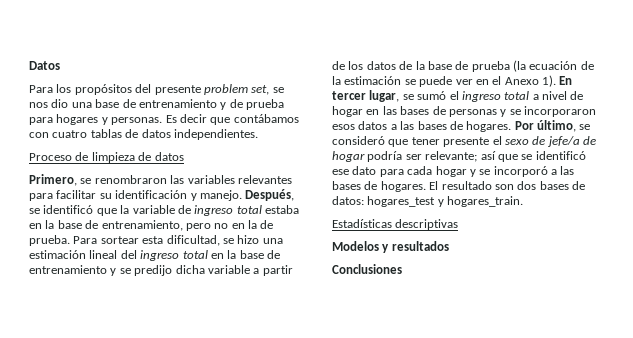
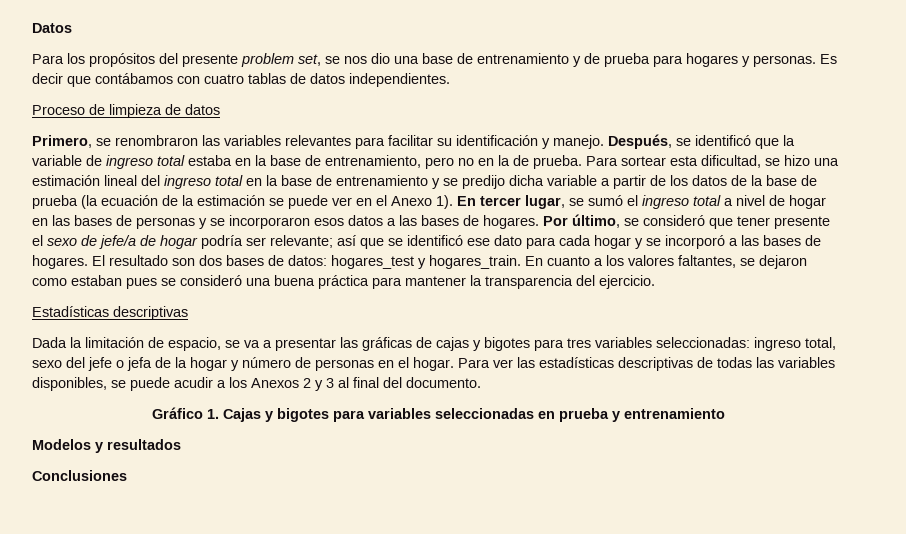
[332,219,459,230] // Estadísticas descriptivas -> [525,255,807,269] [32,275,655,289] [32,306,188,320] [32,337,836,351] [32,357,835,371] [32,377,481,391] [151,407,725,422] En cuanto a los valores faltantes, se dejaron como estaban pues se consideró una buena práctica para mantener la transparencia del ejercicio. // Estadísticas descriptivas // Dada la limitación de espacio, se va a presentar las gráficas de cajas y bigotes para tres variables seleccionadas: ingreso total, sexo del jefe o jefa de la hogar y número de personas en el hogar. Para ver las estadísticas descriptivas de todas las variables disponibles, se puede acudir a los Anexos 2 y 3 al final del documento. // Gráfico 1. Cajas y bigotes para variables seleccionadas en prueba y entrenamiento

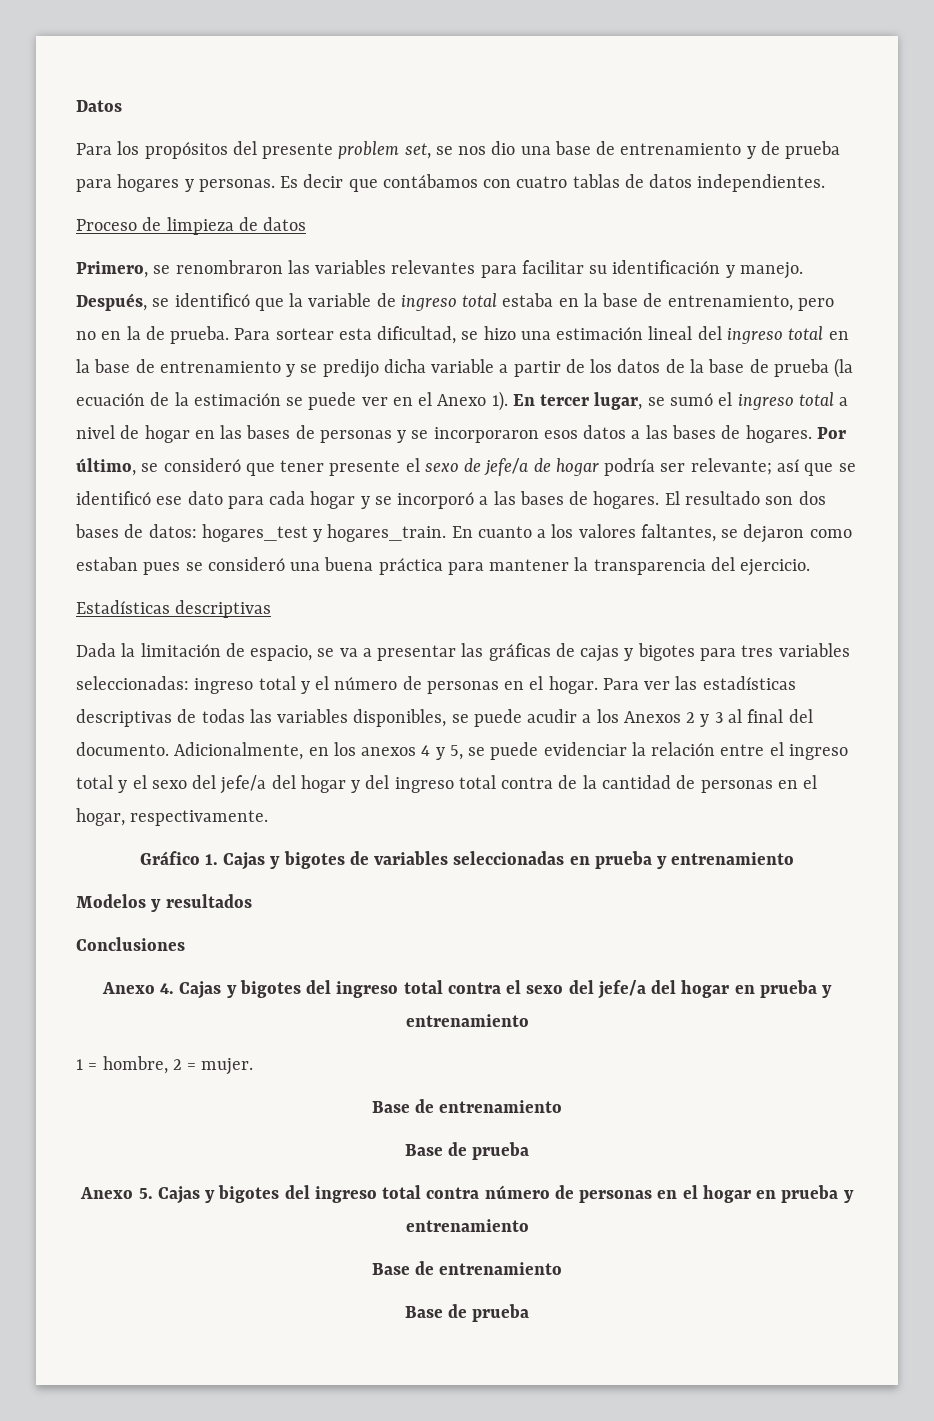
[805,337,836,350] [32,357,239,371] total, sexo del jefe o jefa de la hogar y -> [258,676,330,694] total y el
(481, 382) none -> [174,742,848,760] [76,775,818,794] [76,808,269,826] Adicionalmente, en los anexos 4 y 5, se puede evidenciar la relación entre el ingreso total y el sexo del jefe/a del hogar y del ingreso total contra de la cantidad de personas en el hogar, respectivamente.
[332,410,365,422] para -> [349,851,369,865] de
(127, 475) none -> [101,980,833,999] [405,1014,529,1027] [76,1056,254,1075] [371,1099,563,1113] [404,1142,530,1160] [80,1185,854,1204] [405,1219,529,1232] [371,1261,563,1275] [404,1304,530,1322] // Anexo 4. Cajas y bigotes del ingreso total contra el sexo del jefe/a del hogar en prueba y entrenamiento // 1 = hombre, 2 = mujer. // Base de entrenamiento // Base de prueba // Anexo 5. Cajas y bigotes del ingreso total contra número de personas en el hogar en prueba y entrenamiento // Base de entrenamiento // Base de prueba

